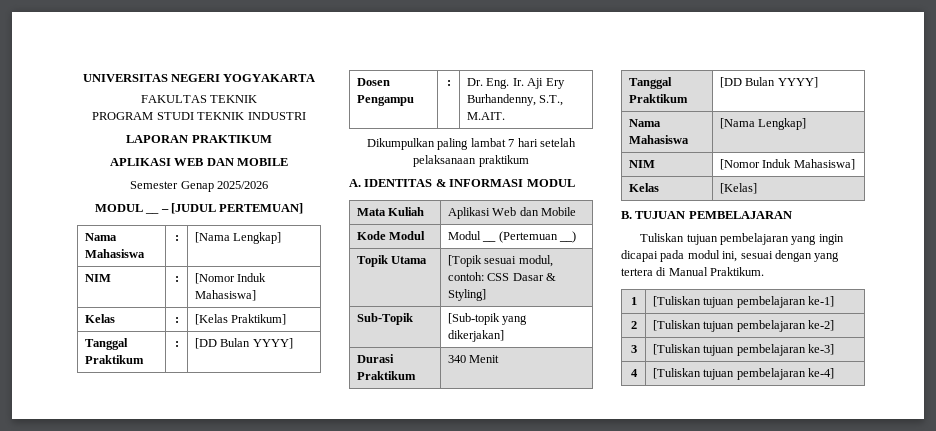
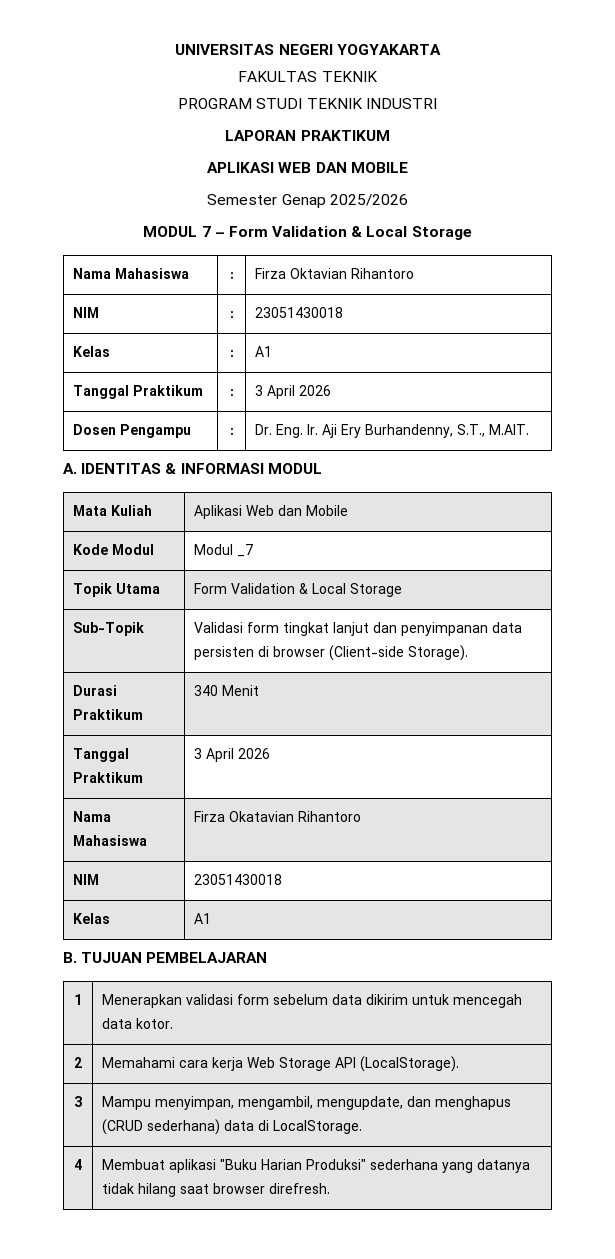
[145,212,160,214] [160,203,304,214] __ – [JUDUL PERTEMUAN] -> [201,226,472,240] 7 – Form Validation & Local Storage
[194,232,282,244] [Nama Lengkap] -> [255,268,415,279] Firza Oktavian Rihantoro
[194,273,267,284] [194,290,256,301] [Nomor Induk Mahasiswa] -> [255,307,344,318] 23051430018
[194,314,287,325] [Kelas Praktikum] -> [255,346,273,357] A1
[194,338,293,349] [DD Bulan YYYY] -> [255,385,332,399] 3 April 2026
[367,138,576,150] [413,155,529,167] // Dikumpulkan paling lambat 7 hari setelah pelaksanaan praktikum -> (530, 429) none
[482,231,577,243] __ (Pertemuan __) -> [237,544,254,557] _7
[447,255,553,267] [447,272,557,281] [447,289,486,301] [356,313,413,325] [447,313,528,325] [447,330,504,342] [Topik sesuai modul, contoh: CSS Dasar & Styling] // Sub-Topik | [Sub-topik yang dikerjakan] -> [194,583,403,597] [73,622,145,636] [194,622,523,636] [194,645,469,661] Form Validation & Local Storage // Sub-Topik | Validasi form tingkat lanjut dan penyimpanan data persisten di browser (Client-side Storage).
[719,77,818,88] [628,119,661,127] [628,135,689,144] [719,118,807,130] [628,160,655,168] [719,159,855,170] [628,183,659,192] [719,183,757,194] [DD Bulan YYYY] // Nama Mahasiswa | [Nama Lengkap] // NIM | [Nomor Induk Mahasiswa] // Kelas | [Kelas] -> [194,748,271,762] [73,811,112,822] [73,835,148,846] [194,811,362,822] [73,874,100,885] [194,874,283,885] [73,913,111,924] [194,913,212,924] 3 April 2026 // Nama Mahasiswa | Firza Okatavian Rihantoro // NIM | 23051430018 // Kelas | A1
[640,233,844,245] [621,250,840,262] [621,267,765,276] [630,297,637,305] [652,296,835,308] [630,321,637,329] [652,320,835,332] [630,345,637,353] [652,344,835,356] [630,369,638,377] [652,368,835,380] // Tuliskan tujuan pembelajaran yang ingin dicapai pada modul ini, sesuai dengan yang tertera di Manual Praktikum. // 1 | [Tuliskan tujuan pembelajaran ke-1] // 2 | [Tuliskan tujuan pembelajaran ke-2] // 3 | [Tuliskan tujuan pembelajaran ke-3] // 4 | [Tuliskan tujuan pembelajaran ke-4] -> [74,994,82,1005] [102,994,523,1008] [102,1018,174,1029] [74,1057,82,1068] [102,1056,460,1072] [74,1096,82,1107] [102,1096,512,1110] [102,1119,363,1135] [74,1159,82,1170] [102,1159,531,1173] [102,1183,331,1197] // 1 | Menerapkan validasi form sebelum data dikirim untuk mencegah data kotor. // 2 | Memahami cara kerja Web Storage API (LocalStorage). // 3 | Mampu menyimpan, mengambil, mengupdate, dan menghapus (CRUD sederhana) data di LocalStorage. // 4 | Membuat aplikasi "Buku Harian Produksi" sederhana yang datanya tidak hilang saat browser direfresh.

